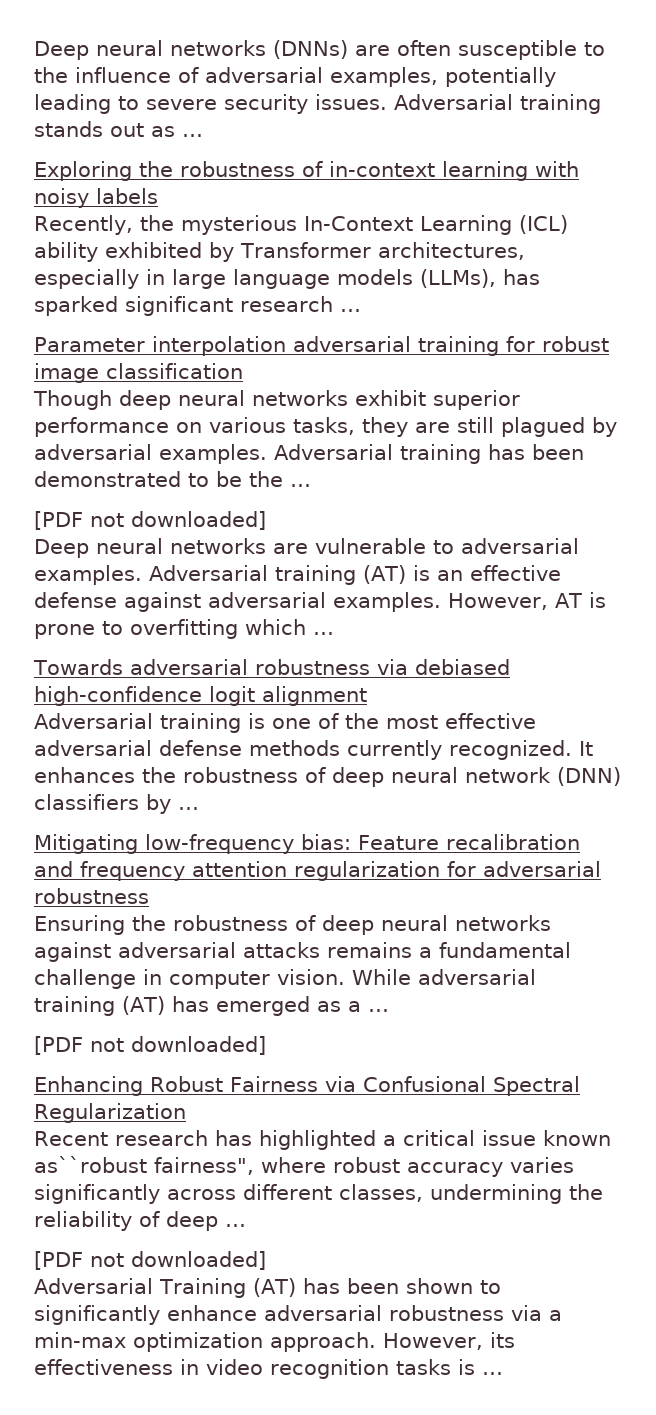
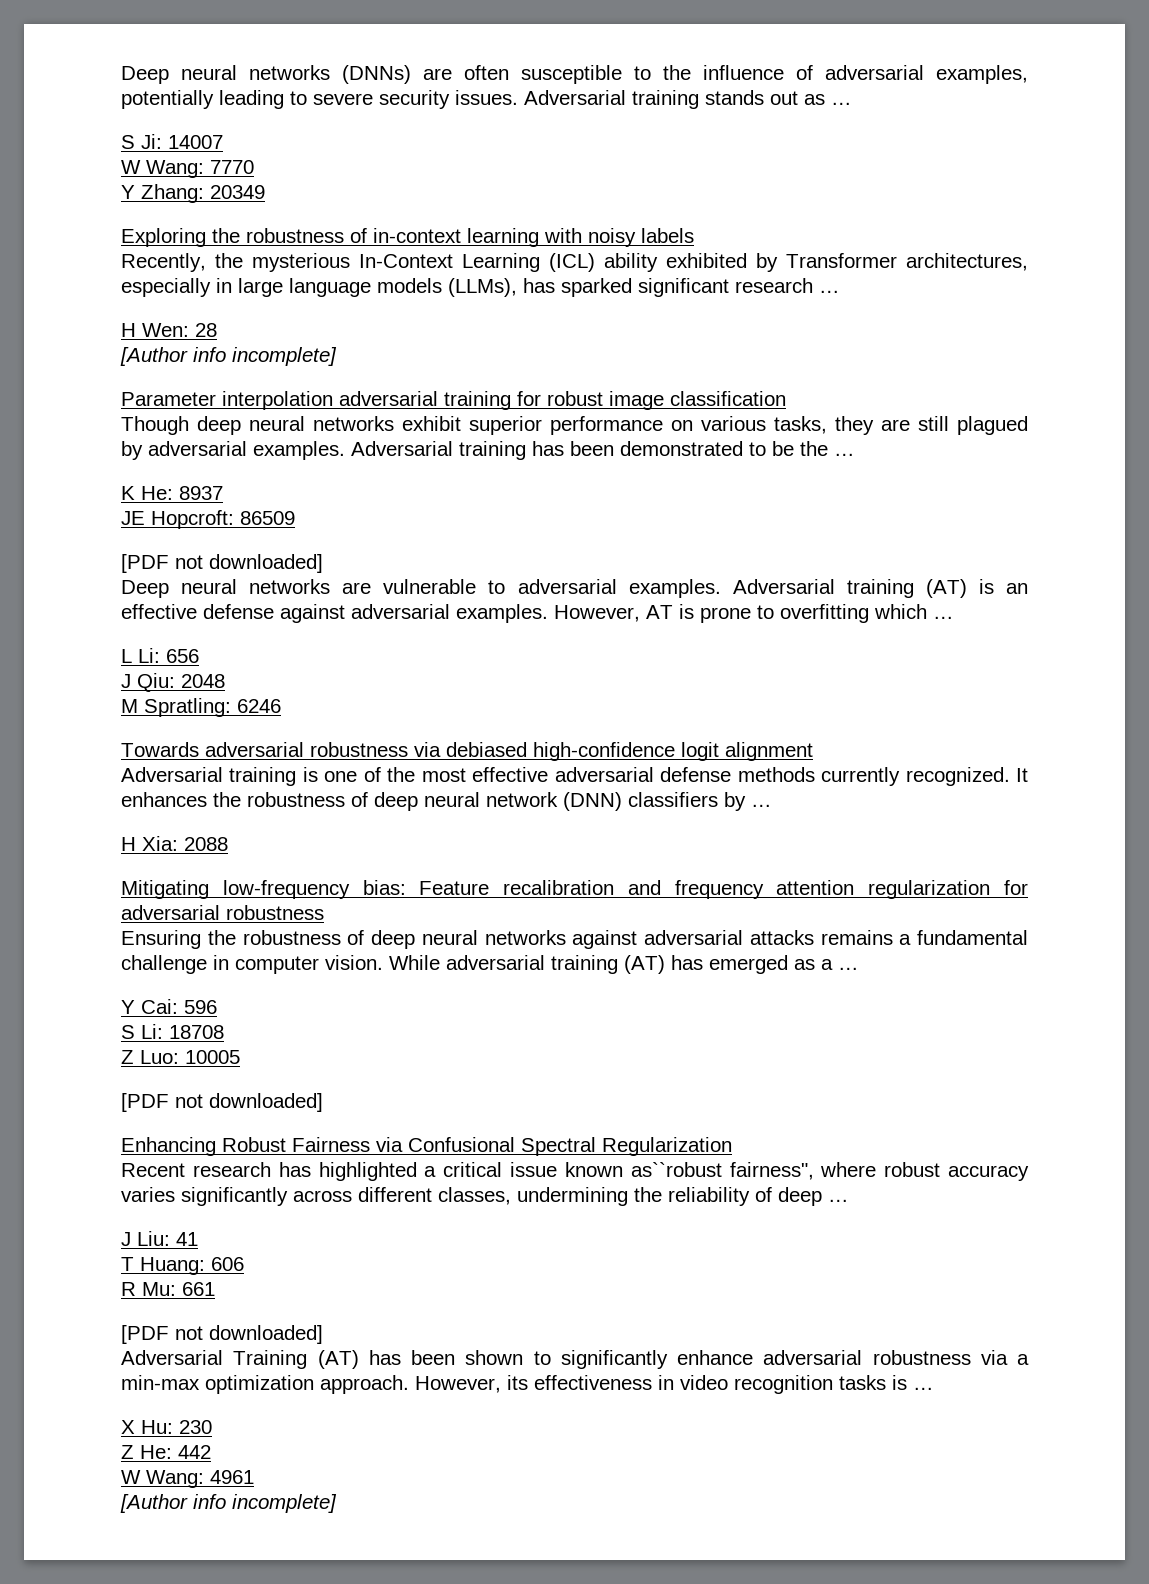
(203, 135) none -> [121,134,223,149] [121,160,254,178] [121,184,265,203] // S Ji: 14007 // W Wang: 7770 // Y Zhang: 20349
(361, 310) none -> [121,323,217,337] [120,347,337,366] // H Wen: 28 // [Author info incomplete]
(311, 485) none -> [121,486,223,500] [121,510,295,529] // K He: 8937 // JE Hopcroft: 86509
(334, 633) none -> [121,648,199,663] [121,673,225,692] [121,698,281,717] // L Li: 656 // J Qiu: 2048 // M Spratling: 6246
(199, 808) none -> [121,836,228,851] // H Xia: 2088
(389, 1010) none -> [121,999,217,1014] [121,1024,224,1039] [121,1050,240,1064] // Y Cai: 596 // S Li: 18708 // Z Luo: 10005
(246, 1225) none -> [121,1231,198,1246] [121,1257,244,1275] [121,1282,215,1296] // J Liu: 41 // T Huang: 606 // R Mu: 661
(503, 1373) none -> [121,1420,212,1434] [121,1445,211,1459] [121,1470,254,1488] [120,1494,337,1513] // X Hu: 230 // Z He: 442 // W Wang: 4961 // [Author info incomplete]

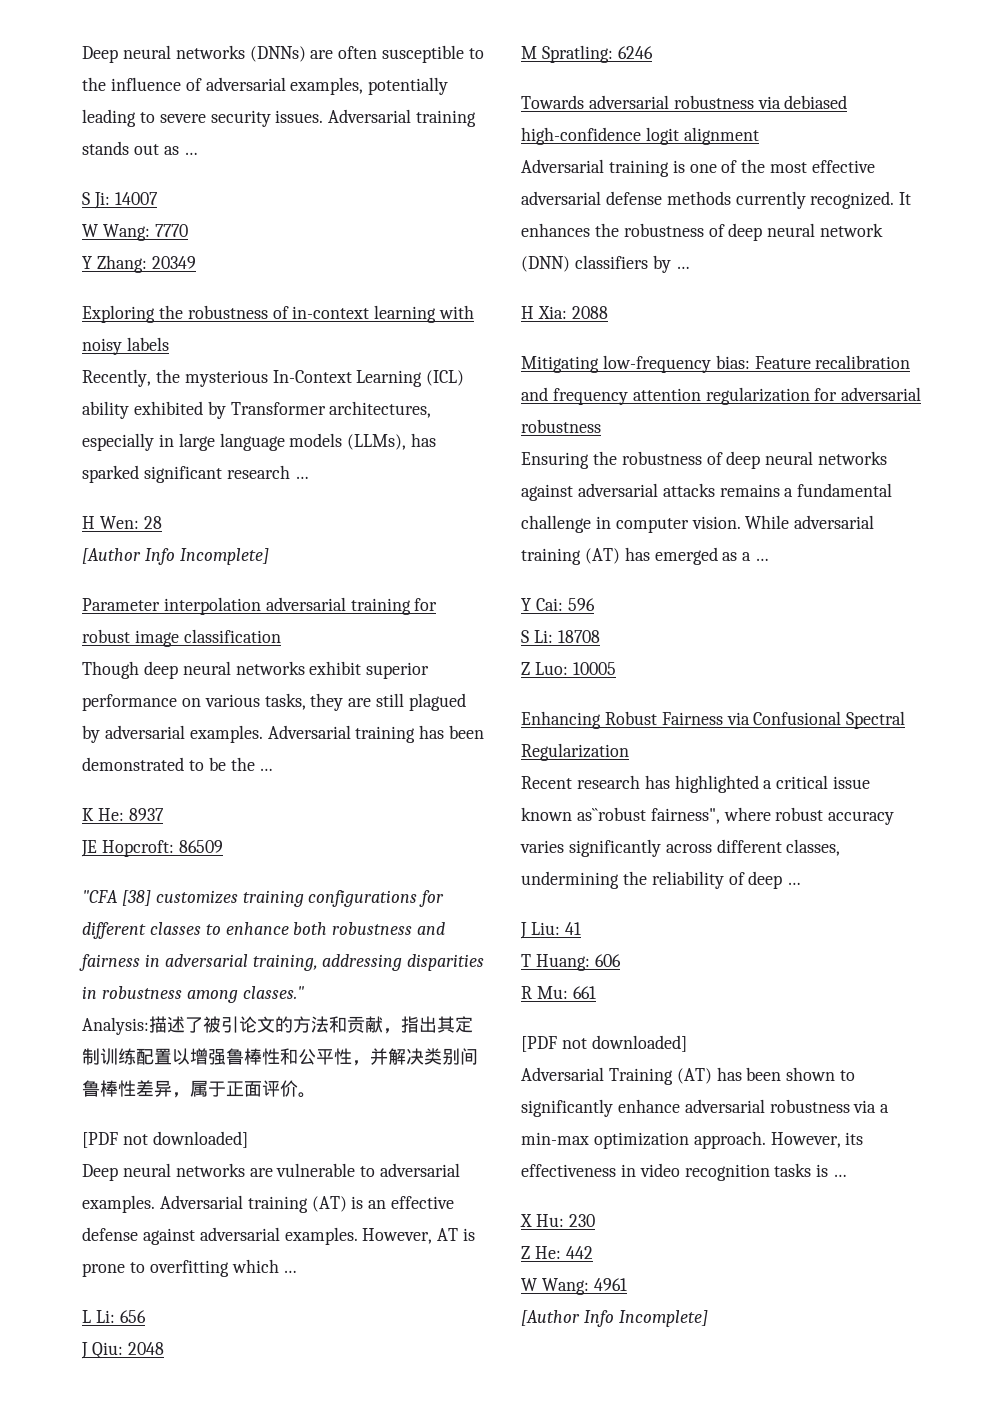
[193,347,337,366] info incomplete] -> [144,548,269,565] Info Incomplete]
(295, 518) none -> [82,890,445,907] [82,922,446,939] [79,954,485,971] [82,986,304,1003] [82,1016,473,1035] [82,1048,478,1066] [82,1080,316,1098] // "CFA [38] customizes training configurations for different classes to enhance both robustness and fairness in adversarial training, addressing disparities in robustness among classes." // Analysis:描述了被引论文的方法和贡献，指出其定制训练配置以增强鲁棒性和公平性，并解决类别间鲁棒性差异，属于正面评价。
[121,1093,323,1112] // [PDF not downloaded] -> (616, 668) none
[193,1494,337,1513] info incomplete] -> [583,1310,708,1327] Info Incomplete]

